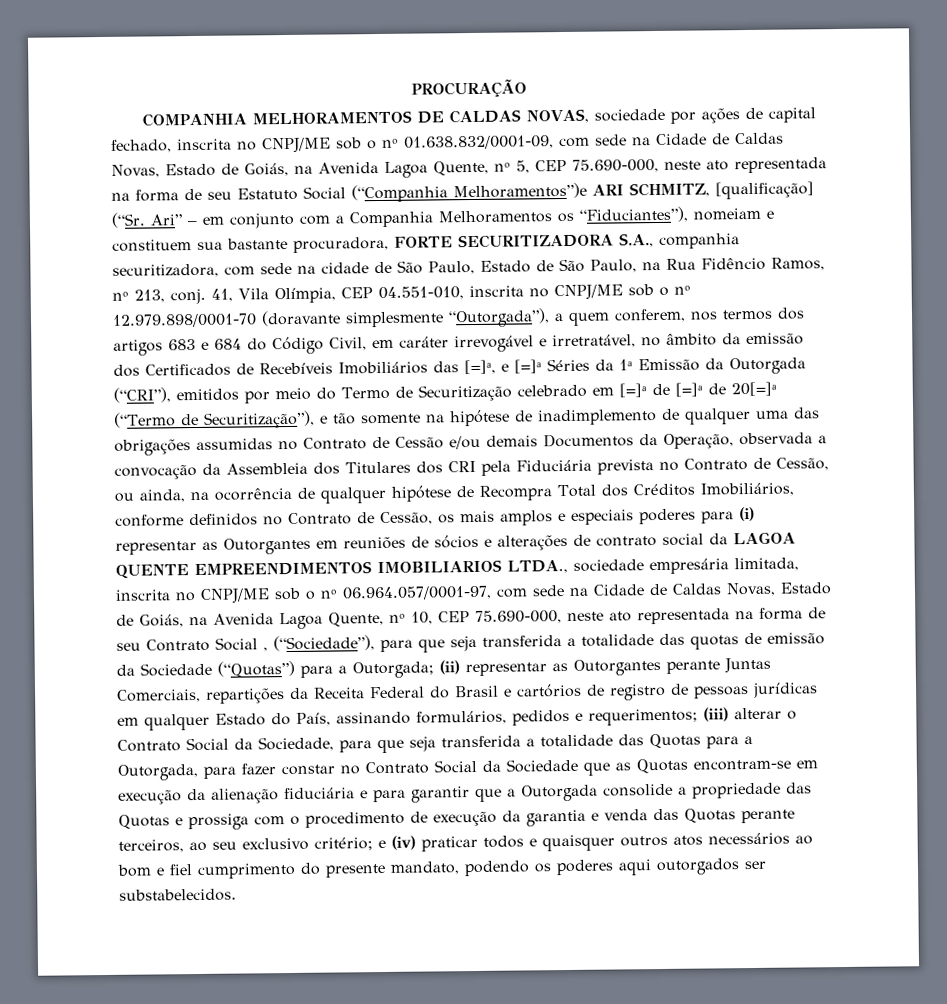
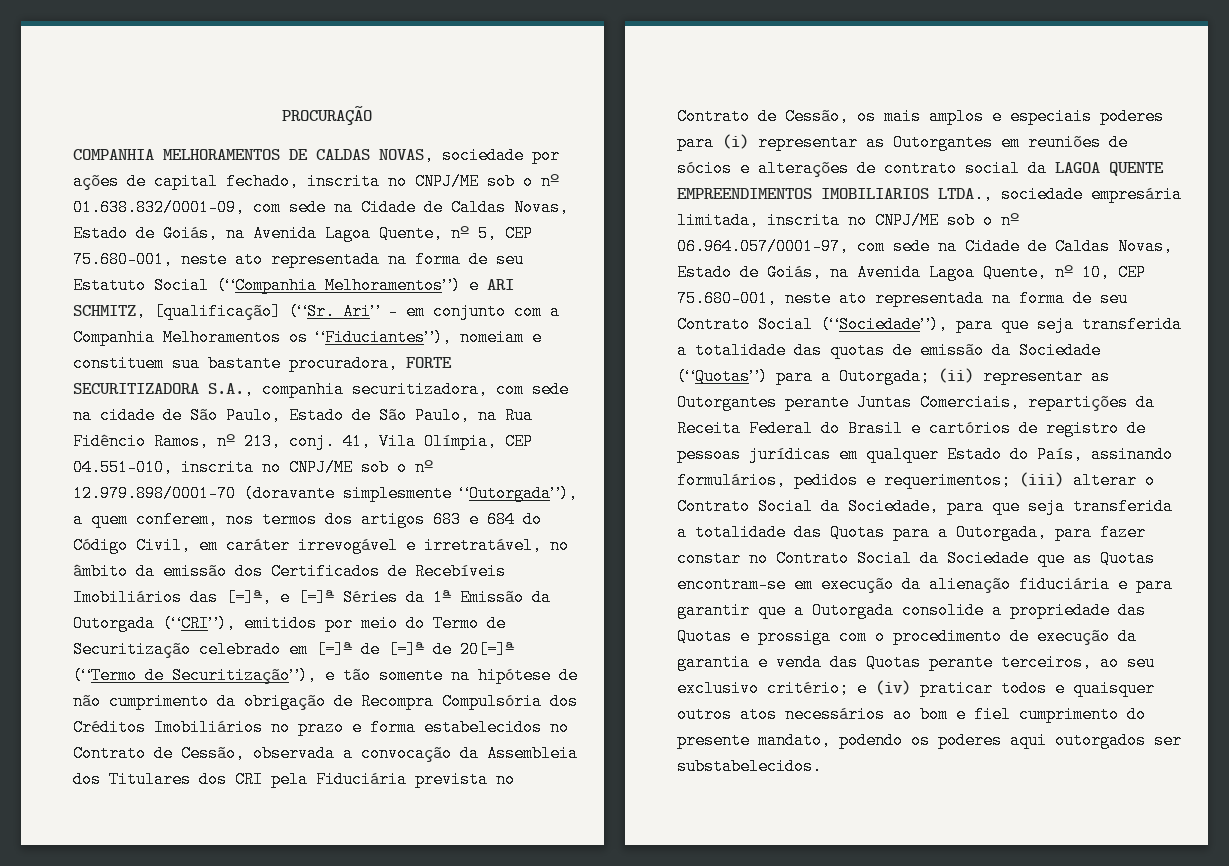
[571,158,659,173] 75.690-000, -> [73,251,173,268] 75.680-001,
[453,182,587,200] Melhoramentos”)e -> [325,277,479,294] Melhoramentos”) e
[537,407,820,426] [114,433,734,456] inadimplemento de qualquer uma das obrigações assumidas no Contrato de Cessão e/ou demais Documentos da Operação, -> [73,693,578,710] [73,719,569,736] [73,745,245,762] não cumprimento da obrigação de Recompra Compulsória dos Créditos Imobiliários no prazo e forma estabelecidos no Contrato de Cessão,
[114,482,794,504] [115,511,433,527] ou ainda, na ocorrência de qualquer hipótese de Recompra Total dos Créditos Imobiliários, conforme definidos no Contrato de Cessão, -> (849, 116) none
[474,610,562,624] 75.690-000, -> [677,290,777,307] 75.680-001,
[263,647,268,652] , -> (813, 324) none

